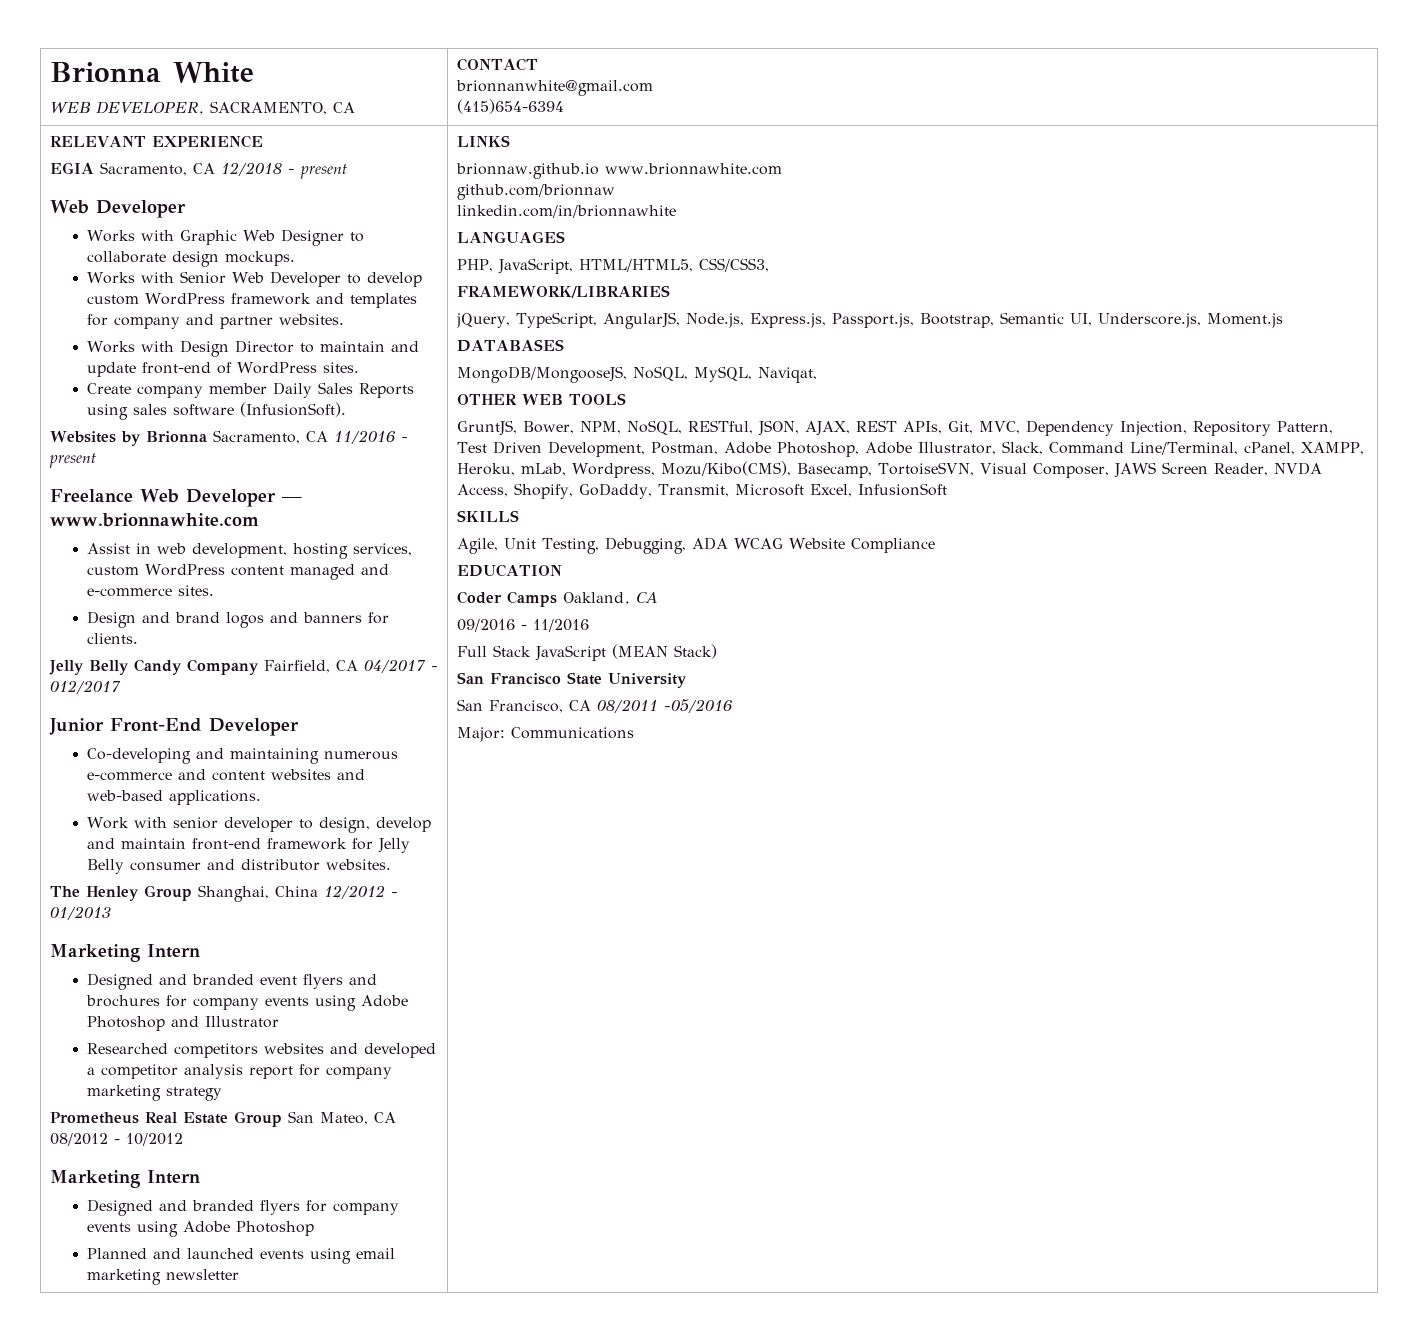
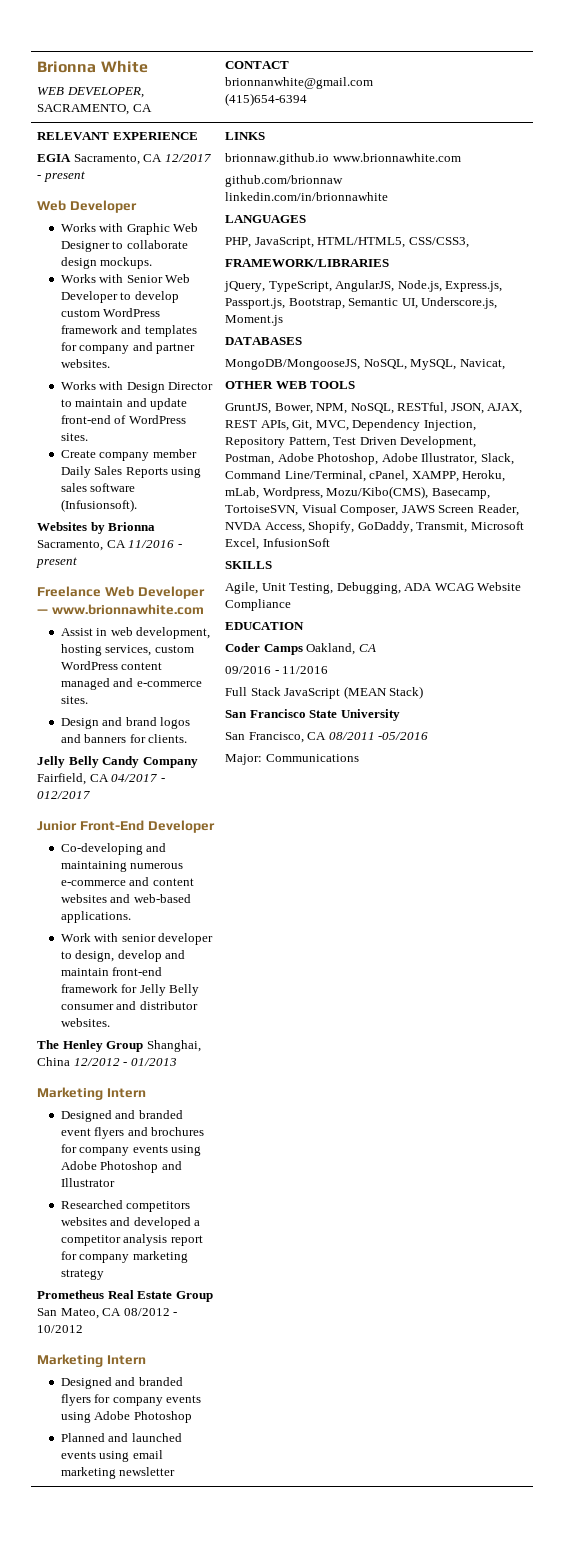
[220,162,282,176] 12/2018 -> [164,154,211,162] 12/2017
[240,402,347,417] (InfusionSoft). -> [60,499,137,512] (Infusionsoft).
[757,367,817,383] Naviqat, -> [459,359,505,370] Navicat,

